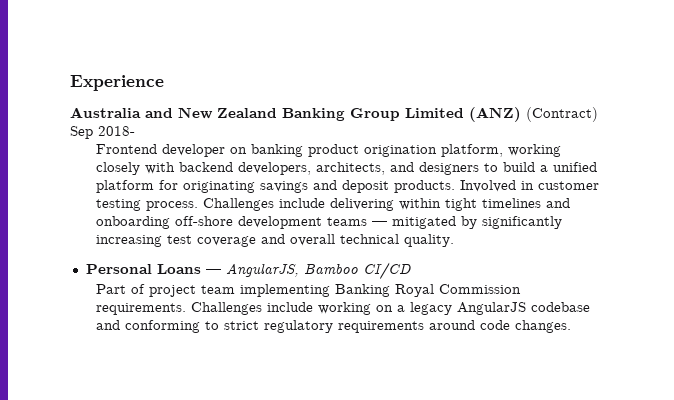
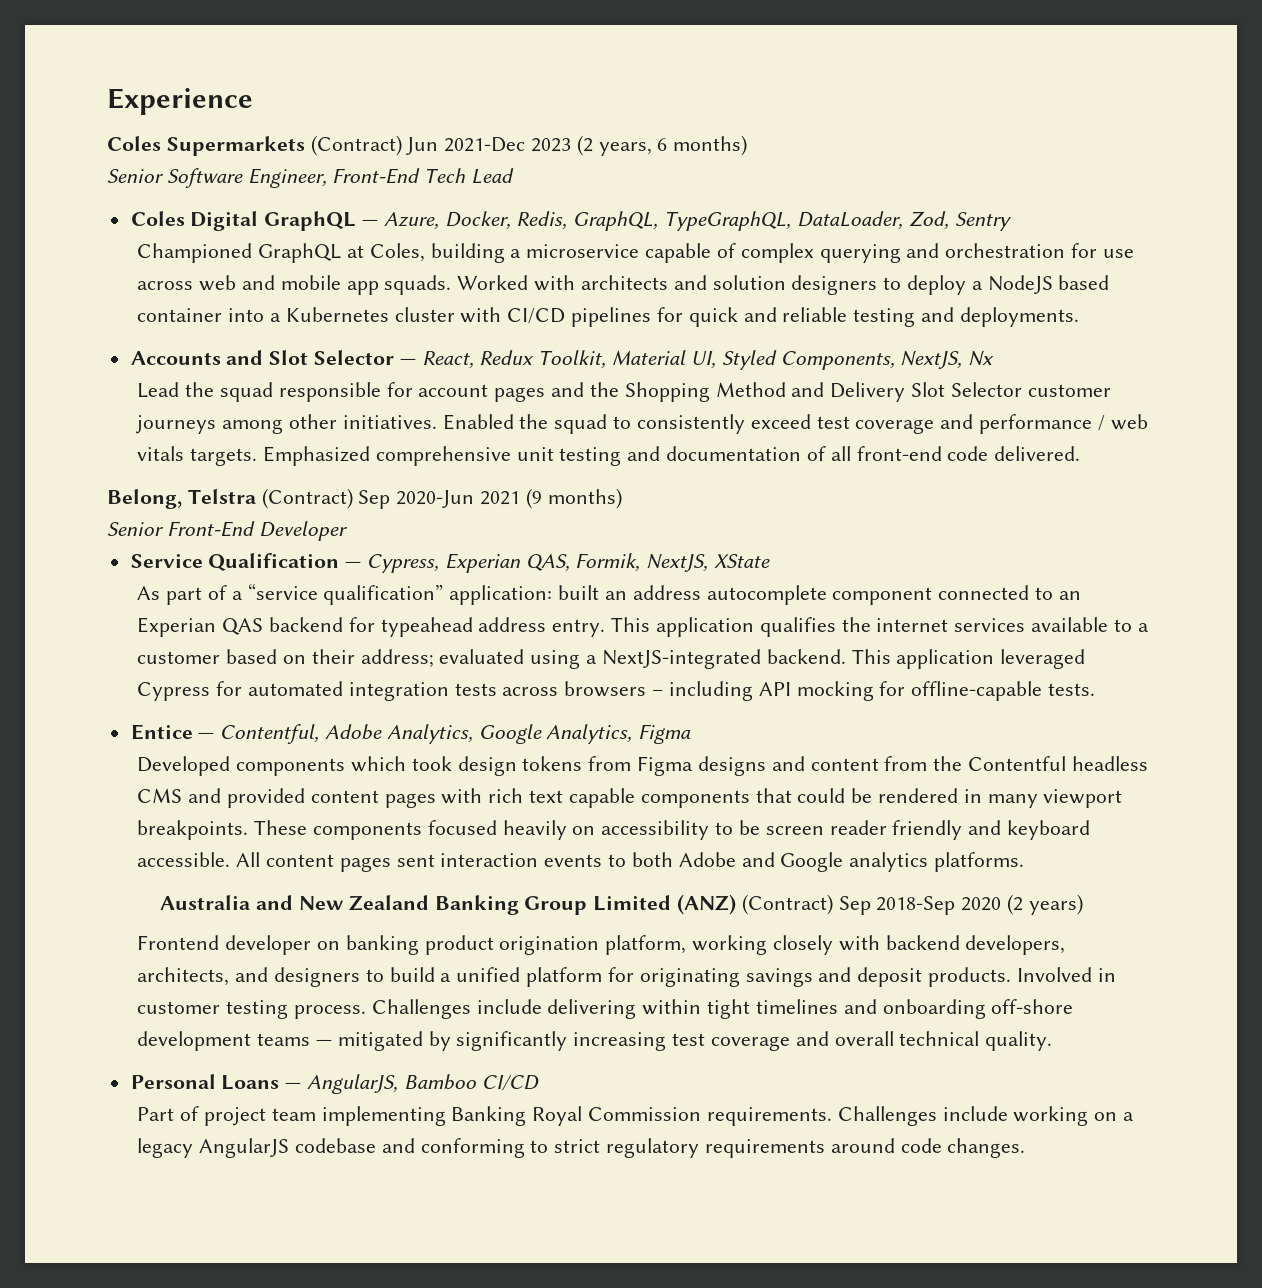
(164, 83) none -> [107,135,748,156] [107,168,515,188] [130,211,1012,231] [137,243,1134,263] [137,275,1110,295] [137,307,1079,327] [130,350,995,370] [137,382,1111,402] [136,414,1148,434] [137,446,1081,466] [107,488,622,509] [107,521,348,541] [130,553,771,573] [137,583,1081,605] [137,617,1149,637] [137,649,1086,669] [137,681,1095,701] [130,724,692,744] [137,756,1148,776] [137,788,1123,808] [137,820,1090,840] [137,852,1024,872] // Coles Supermarkets (Contract) Jun 2021-Dec 2023 (2 years, 6 months) // Senior Software Engineer, Front-End Tech Lead // Coles Digital GraphQL — Azure, Docker, Redis, GraphQL, TypeGraphQL, DataLoader, Zod, Sentry // Championed GraphQL at Coles, building a microservice capable of complex querying and orchestration for use across web and mobile app squads. Worked with architects and solution designers to deploy a NodeJS based container into a Kubernetes cluster with CI/CD pipelines for quick and reliable testing and deployments. // Accounts and Slot Selector — React, Redux Toolkit, Material UI, Styled Components, NextJS, Nx // Lead the squad responsible for account pages and the Shopping Method and Delivery Slot Selector customer journeys among other initiatives. Enabled the squad to consistently exceed test coverage and performance / web vitals targets. Emphasized comprehensive unit testing and documentation of all front-end code delivered. // Belong, Telstra (Contract) Sep 2020-Jun 2021 (9 months) // Senior Front-End Developer // Service Qualification — Cypress, Experian QAS, Formik, NextJS, XState // As part of a “service qualification” application: built an address autocomplete component connected to an Experian QAS backend for typeahead address entry. This application qualifies the internet services available to a customer based on their address; evaluated using a NextJS-integrated backend. This application leveraged Cypress for automated integration tests across browsers – including API mocking for offline-capable tests. // Entice — Contentful, Adobe Analytics, Google Analytics, Figma // Developed components which took design tokens from Figma designs and content from the Contentful headless CMS and provided content pages with rich text capable components that could be rendered in many viewport breakpoints. These components focused heavily on accessibility to be screen reader friendly and keyboard accessible. All content pages sent interaction events to both Adobe and Google analytics platforms.
[98,126,135,136] 2018- -> [876,894,1083,915] 2018-Sep 2020 (2 years)

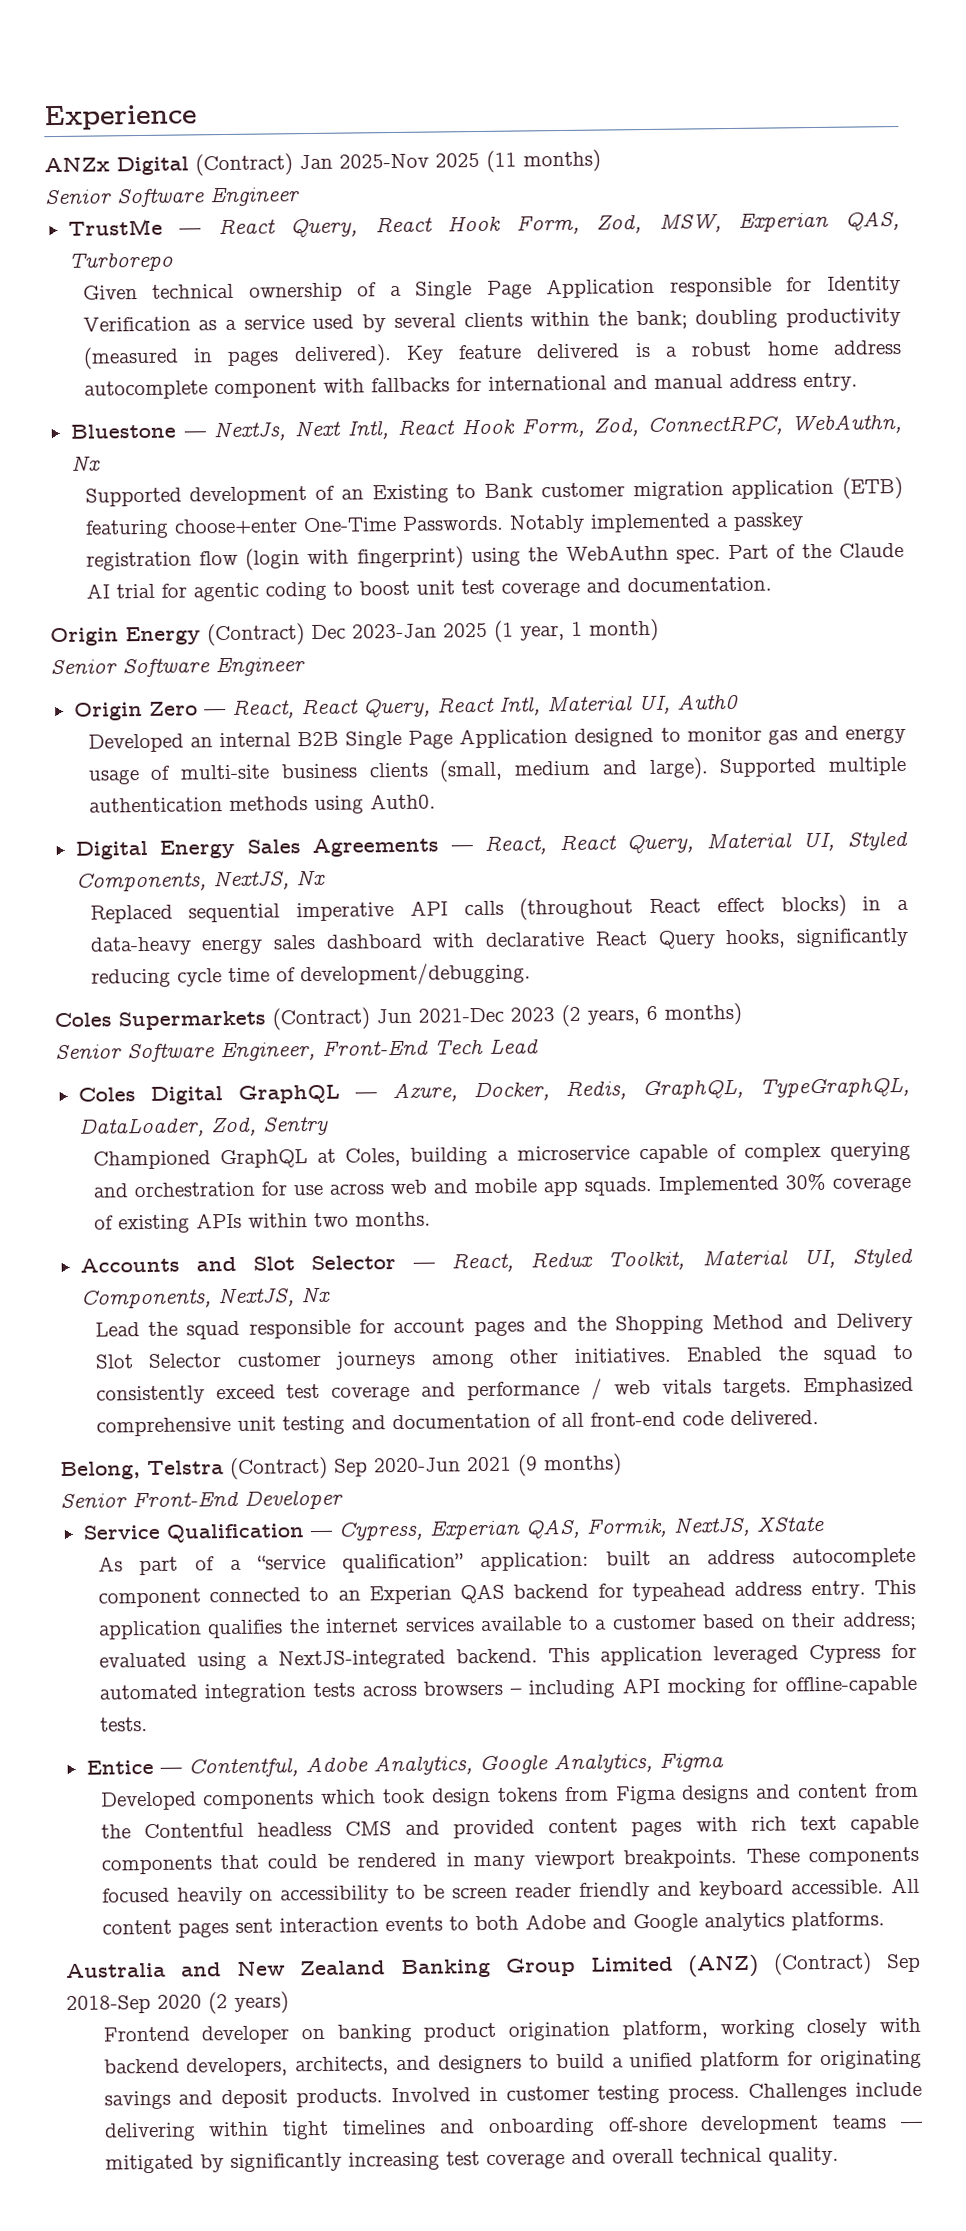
(253, 101) none -> [44,149,601,177] [44,187,300,208] [67,210,900,238] [67,251,173,272] [82,275,901,302] [82,307,901,333] [82,339,902,370] [83,372,858,400] [69,413,903,442] [70,455,101,472] [84,476,904,507] [84,512,804,539] [85,542,905,571] [85,576,772,602] [50,618,659,647] [50,657,305,678] [73,693,739,721] [87,725,907,753] [87,756,907,785] [88,793,436,814] [74,830,908,860] [75,869,326,892] [89,894,910,924] [89,927,909,956] [90,962,531,988] // ANZx Digital (Contract) Jan 2025-Nov 2025 (11 months) // Senior Software Engineer // TrustMe — React Query, React Hook Form, Zod, MSW, Experian QAS, Turborepo // Given technical ownership of a Single Page Application responsible for Identity Verification as a service used by several clients within the bank; doubling productivity (measured in pages delivered). Key feature delivered is a robust home address autocomplete component with fallbacks for international and manual address entry. // Bluestone — NextJs, Next Intl, React Hook Form, Zod, ConnectRPC, WebAuthn, Nx // Supported development of an Existing to Bank customer migration application (ETB) featuring choose+enter One-Time Passwords. Notably implemented a passkey registration flow (login with fingerprint) using the WebAuthn spec. Part of the Claude AI trial for agentic coding to boost unit test coverage and documentation. // Origin Energy (Contract) Dec 2023-Jan 2025 (1 year, 1 month) // Senior Software Engineer // Origin Zero — React, React Query, React Intl, Material UI, Auth0 // Developed an internal B2B Single Page Application designed to monitor gas and energy usage of multi-site business clients (small, medium and large). Supported multiple authentication methods using Auth0. // Digital Energy Sales Agreements — React, React Query, Material UI, Styled Components, NextJS, Nx // Replaced sequential imperative API calls (throughout React effect blocks) in a data-heavy energy sales dashboard with declarative React Query hooks, significantly reducing cycle time of development/debugging.
[457,275,1110,295] [137,307,1079,327] Worked with architects and solution designers to deploy a NodeJS based container into a Kubernetes cluster with CI/CD pipelines for quick and reliable testing and deployments. -> [657,1172,912,1195] [93,1211,431,1234] Implemented 30% coverage of existing APIs within two months.
[130,1074,539,1094] [137,1106,1134,1126] [137,1138,1026,1158] // Personal Loans — AngularJS, Bamboo CI/CD // Part of project team implementing Banking Royal Commission requirements. Challenges include working on a legacy AngularJS codebase and conforming to strict regulatory requirements around code changes. -> (839, 2156) none

